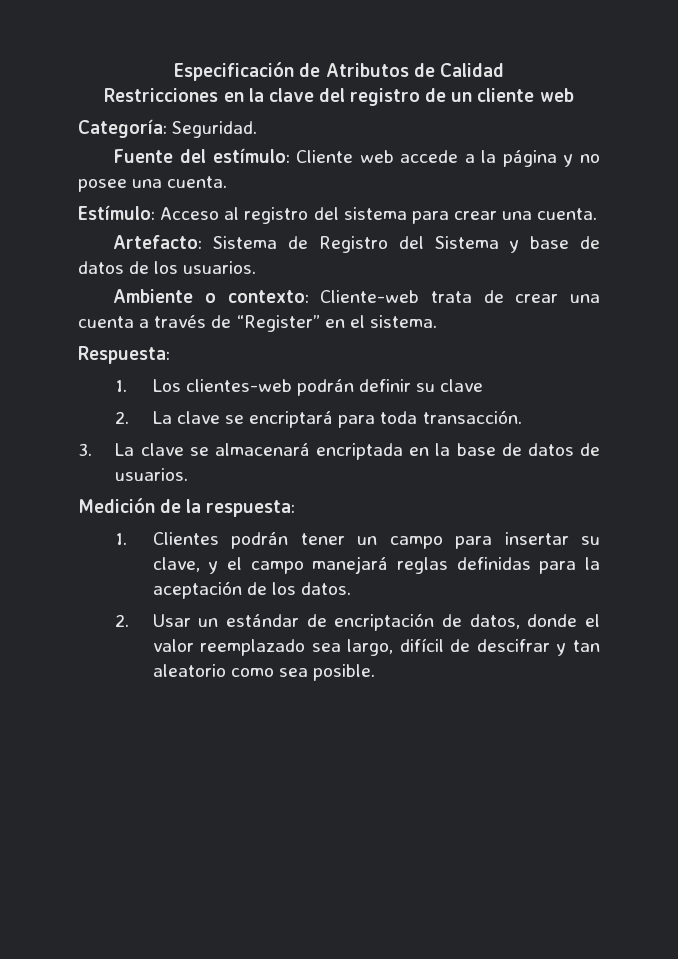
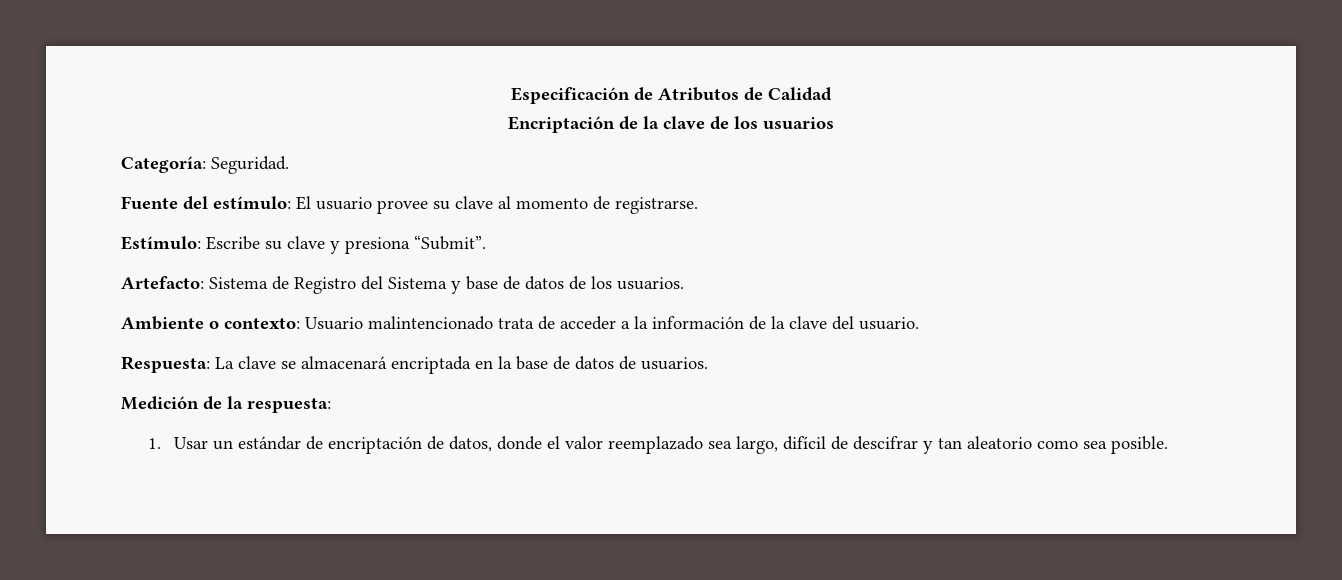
[104,88,574,106] Restricciones en la clave del registro de un cliente web -> [508,116,834,133] Encriptación de la clave de los usuarios
[296,150,600,167] [78,176,228,192] [78,205,598,224] Cliente web accede a la página y no posee una cuenta. // Estímulo: Acceso al registro del sistema para crear una cuenta. -> [296,196,698,214] [121,235,486,254] El usuario provee su clave al momento de registrarse. // Estímulo: Escribe su clave y presiona “Submit”.
[320,290,600,303] [78,315,437,332] [78,346,170,364] [115,379,484,396] [115,410,522,428] [78,443,92,456] Cliente-web trata de crear una cuenta a través de “Register” en el sistema. // Respuesta: // 1. Los clientes-web podrán definir su clave // 2. La clave se encriptará para toda transacción. // 3. -> [305,316,919,330] [121,356,210,373] Usuario malintencionado trata de acceder a la información de la clave del usuario. // Respuesta:
[152,532,600,549] [152,556,600,574] [152,581,352,599] [115,614,130,627] Clientes podrán tener un campo para insertar su clave, y el campo manejará reglas definidas para la aceptación de los datos. // 2. -> (161, 443) none

